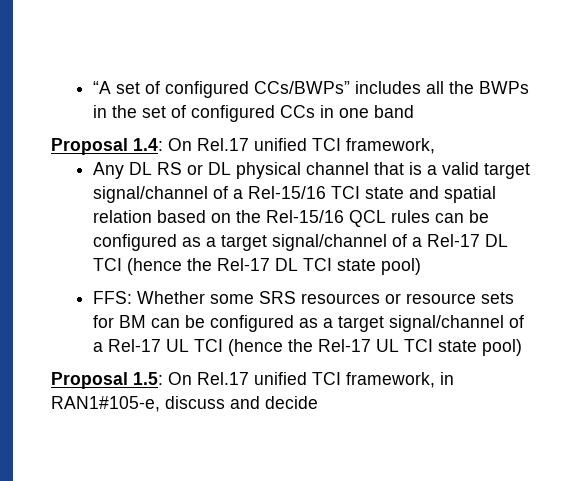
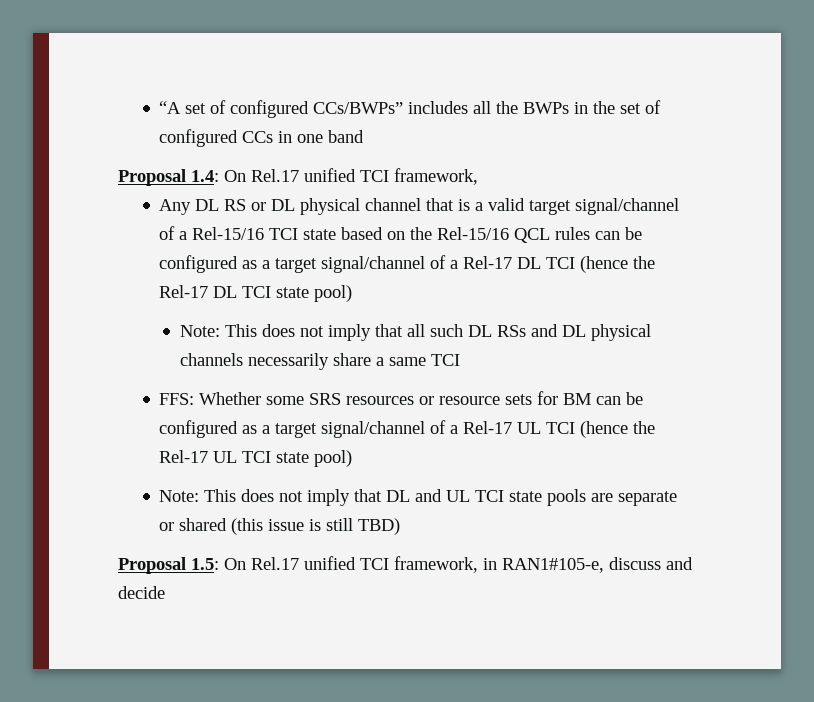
[409,186,497,203] [93,210,153,223] and spatial relation -> (337, 234) none
(422, 266) none -> [180,324,652,341] [180,353,461,370] // Note: This does not imply that all such DL RSs and DL physical channels necessarily share a same TCI
(523, 347) none -> [159,489,678,506] [159,518,401,535] // Note: This does not imply that DL and UL TCI state pools are separate or shared (this issue is still TBD)

